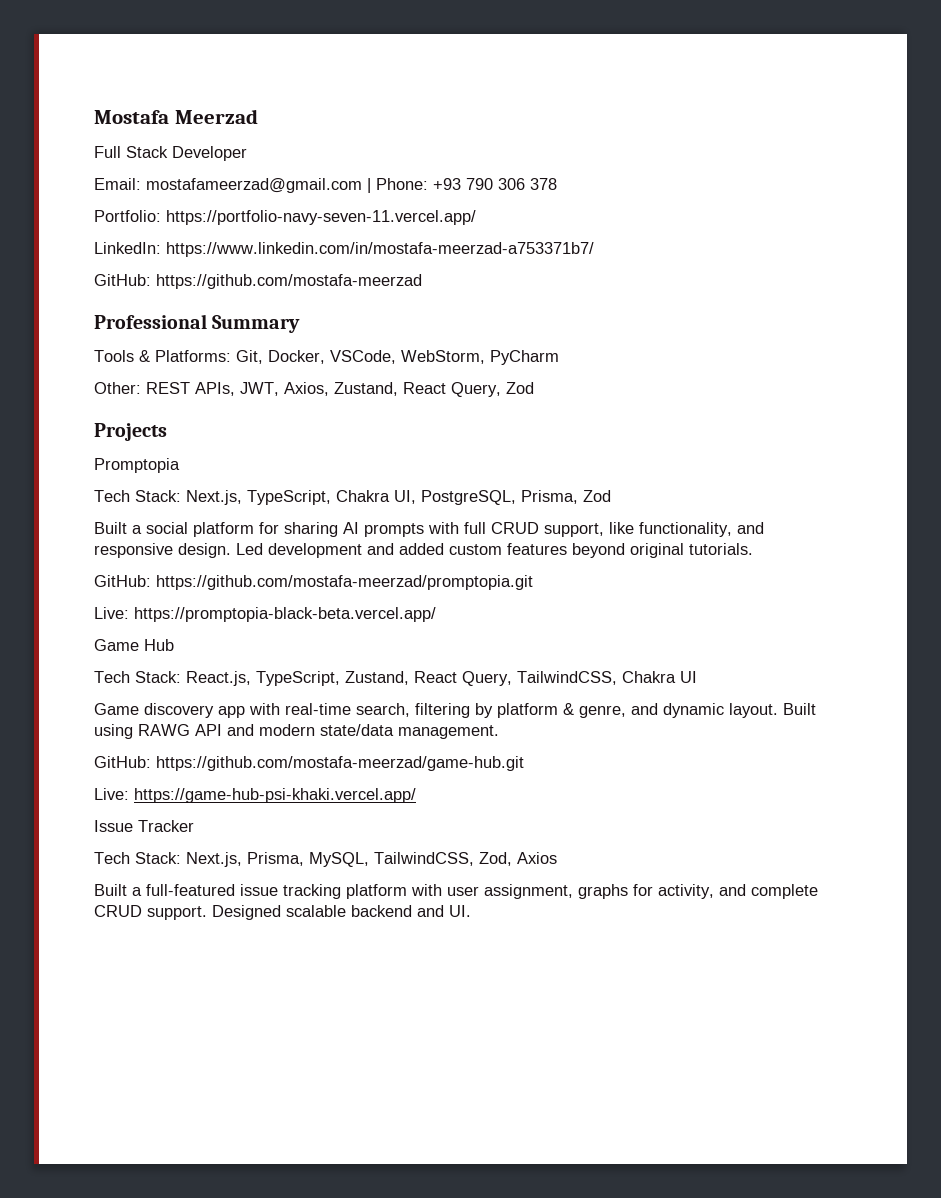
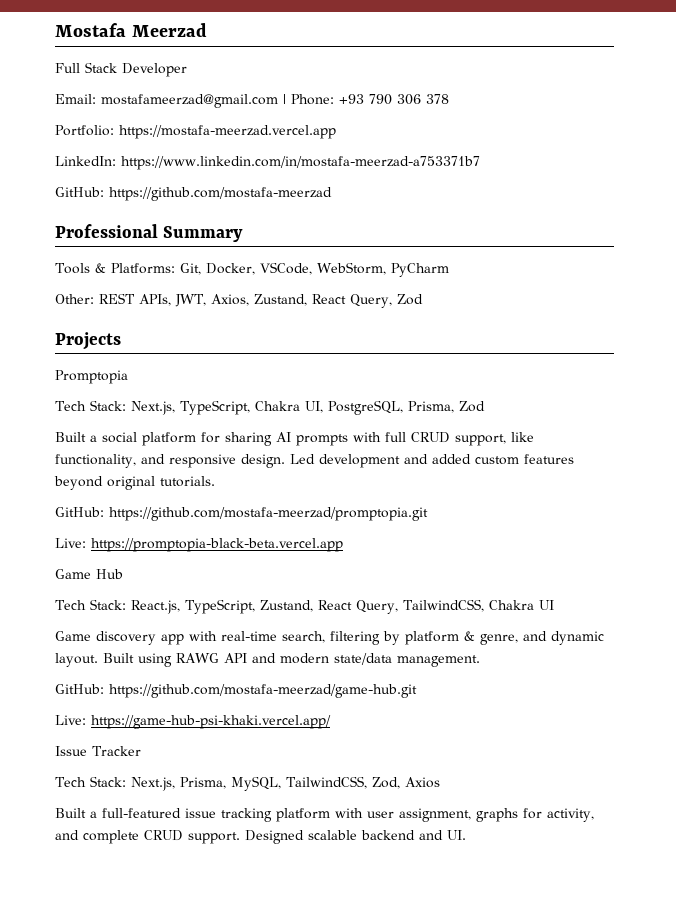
[166,210,476,225] https://portfolio-navy-seven-11.vercel.app/ -> [119,125,336,139] https://mostafa-meerzad.vercel.app
[166,242,594,257] https://www.linkedin.com/in/mostafa-meerzad-a753371b7/ -> [121,156,480,170] https://www.linkedin.com/in/mostafa-meerzad-a753371b7
[134,607,436,622] https://promptopia-black-beta.vercel.app/ -> [91,538,343,552] https://promptopia-black-beta.vercel.app

